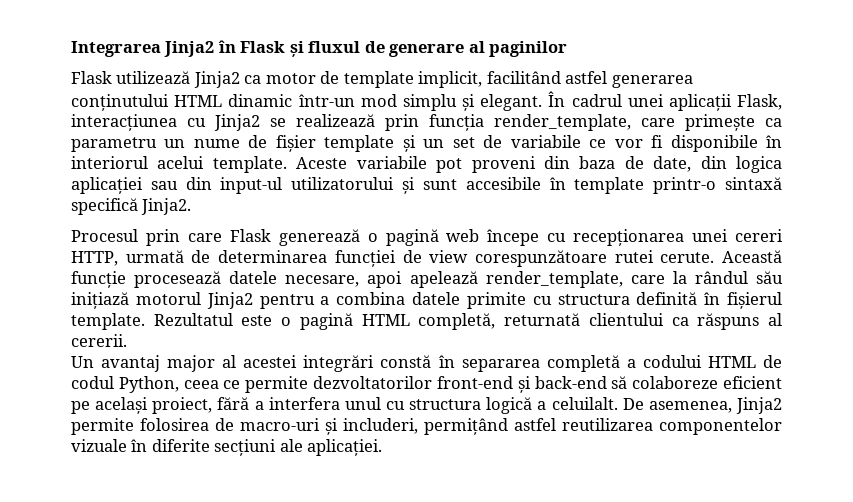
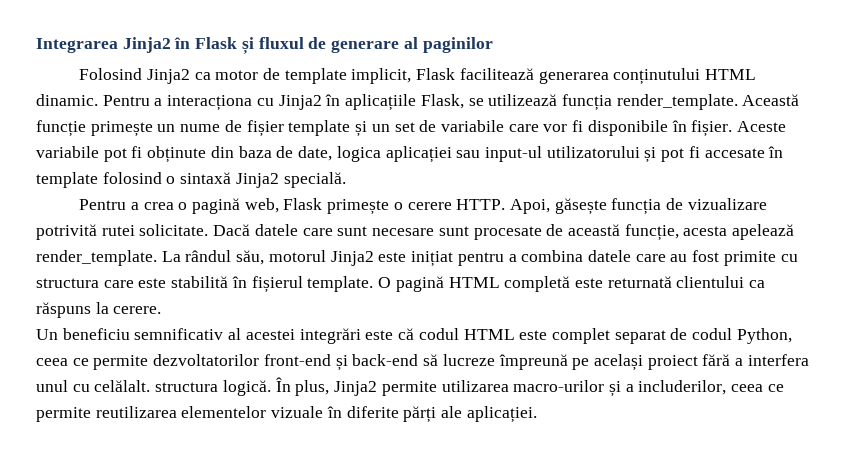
[71,71,191,84] Flask utilizează -> [79,68,143,80] Folosind
[486,71,608,84] facilitând astfel -> [416,68,534,80] Flask facilitează
[228,91,782,111] [71,114,782,131] [71,137,157,152] dinamic într-un mod simplu și elegant. În cadrul unei aplicații Flask, interacțiunea cu Jinja2 se realizează prin funcția render_template, care primește ca parametru -> [36,94,800,111] [36,120,153,137] dinamic. Pentru a interacționa cu Jinja2 în aplicațiile Flask, se utilizează funcția render_template. Această funcție primește
[589,139,607,148] ce -> [508,124,539,132] care
[71,156,287,173] interiorul acelui template. -> [691,120,733,137] fișier.
[471,156,536,173] proveni -> [131,146,207,163] fi obținute
[700,156,727,169] din -> (333, 153) none
[185,177,212,190] din -> (481, 154) none
[422,177,782,194] [71,198,192,215] [71,229,783,246] [71,250,783,267] [71,271,784,288] [71,292,783,309] [71,313,496,330] sunt accesibile în template printr-o sintaxă specifică Jinja2. // Procesul prin care Flask generează o pagină web începe cu recepționarea unei cereri HTTP, urmată de determinarea funcției de view corespunzătoare rutei cerute. Această funcție procesează datele necesare, apoi apelează render_template, care la rândul său inițiază motorul Jinja2 pentru a combina datele primite cu structura definită în fișierul template. Rezultatul este o pagină HTML completă, -> [661,146,784,162] [36,172,346,188] [79,198,767,215] [36,224,795,241] [36,250,798,267] [36,276,603,293] pot fi accesate în template folosind o sintaxă Jinja2 specială. // Pentru a crea o pagină web, Flask primește o cerere HTTP. Apoi, găsește funcția de vizualizare potrivită rutei solicitate. Dacă datele care sunt necesare sunt procesate de această funcție, acesta apelează render_template. La rândul său, motorul Jinja2 este inițiat pentru a combina datele care au fost primite cu structura care este stabilită în fișierul template. O pagină HTML completă este
[768,313,783,326] [71,334,127,347] al cererii. -> [95,302,162,314] la cerere.
[101,355,216,372] avantaj major -> [62,328,224,340] beneficiu semnificativ
[380,355,756,372] constă în separarea completă a codului HTML -> [365,328,666,344] este că codul HTML este complet separat
[632,376,783,389] colaboreze eficient -> [442,354,568,370] lucreze împreună
[152,397,213,414] proiect, -> [647,355,698,370] proiect
[409,397,782,414] [71,418,782,435] structura logică a celuilalt. De asemenea, Jinja2 permite folosirea de macro-uri și includeri, permițând astfel reutilizarea componentelor -> [94,377,784,397] [36,406,267,422] celălalt. structura logică. În plus, Jinja2 permite utilizarea macro-urilor și a includerilor, ceea ce permite reutilizarea elementelor
[214,439,277,456] secțiuni -> [403,406,437,423] părți

